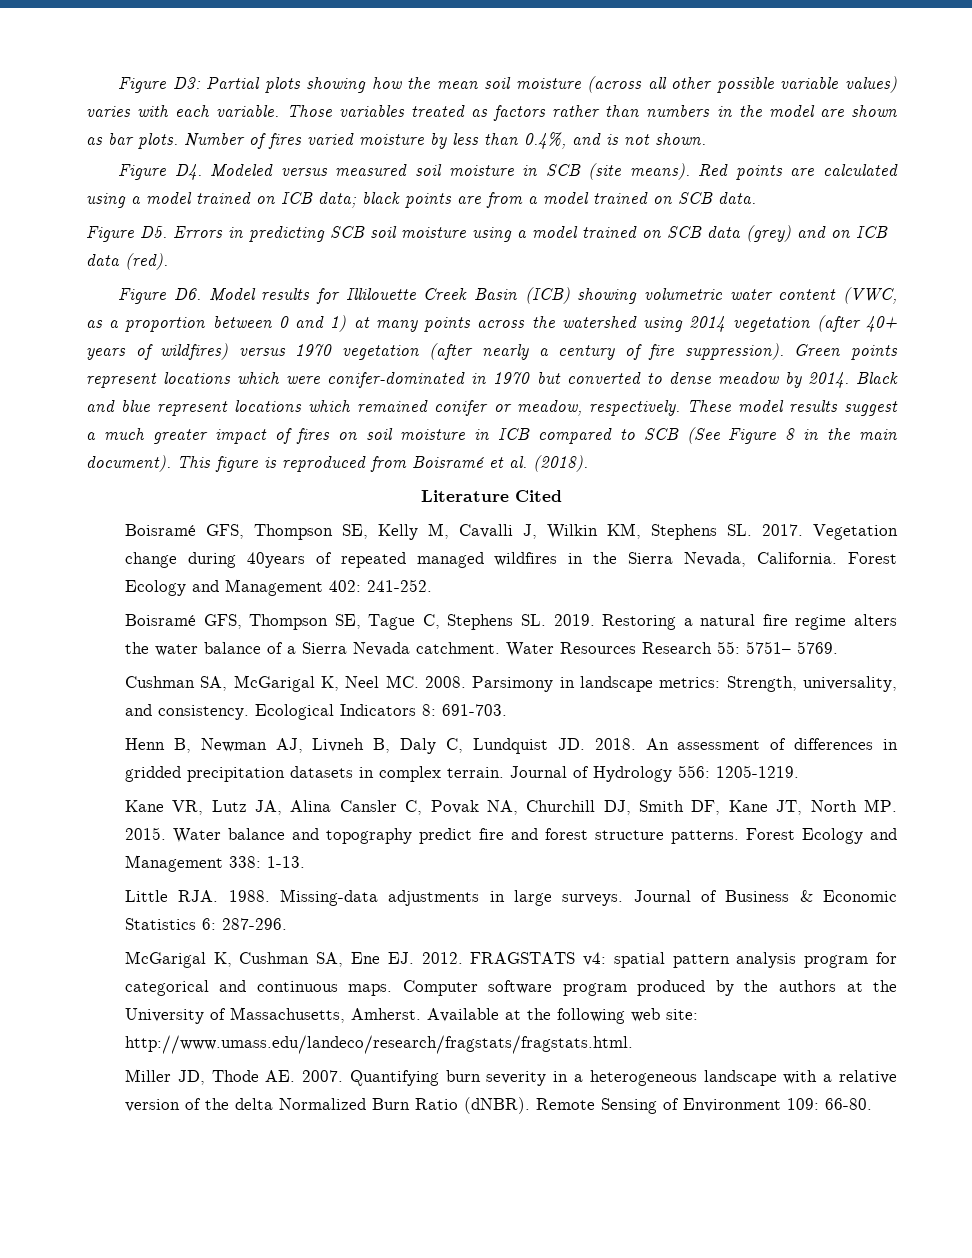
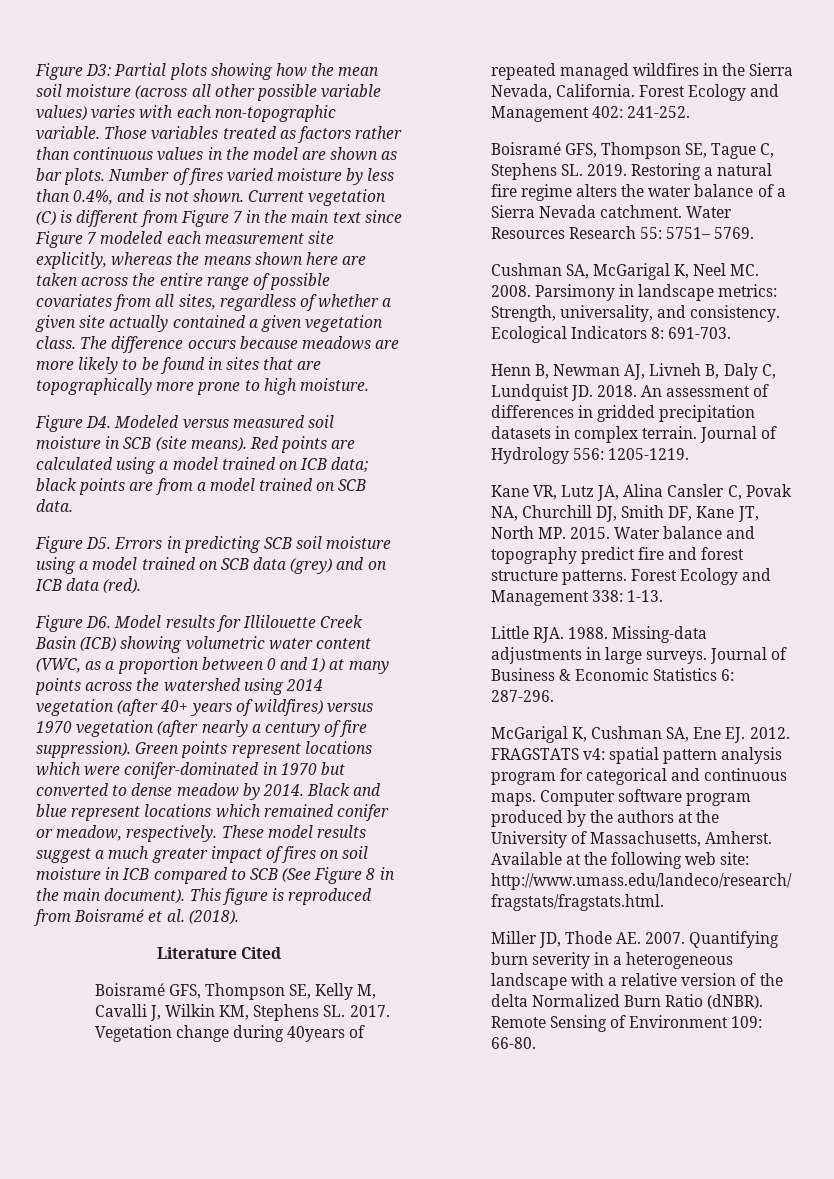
(211, 111) none -> [214,105,336,122] non-topographic
[646,105,711,117] numbers -> [73,147,204,161] continuous values
(706, 139) none -> [248,189,387,206] [36,210,402,227] [35,231,334,248] [36,252,367,269] [36,273,331,290] [36,294,392,311] [35,315,384,332] [36,336,400,353] [36,357,322,374] [36,378,369,395] Current vegetation (C) is different from Figure 7 in the main text since Figure 7 modeled each measurement site explicitly, whereas the means shown here are taken across the entire range of possible covariates from all sites, regardless of whether a given site actually contained a given vegetation class. The difference occurs because meadows are more likely to be found in sites that are topographically more prone to high moisture.

